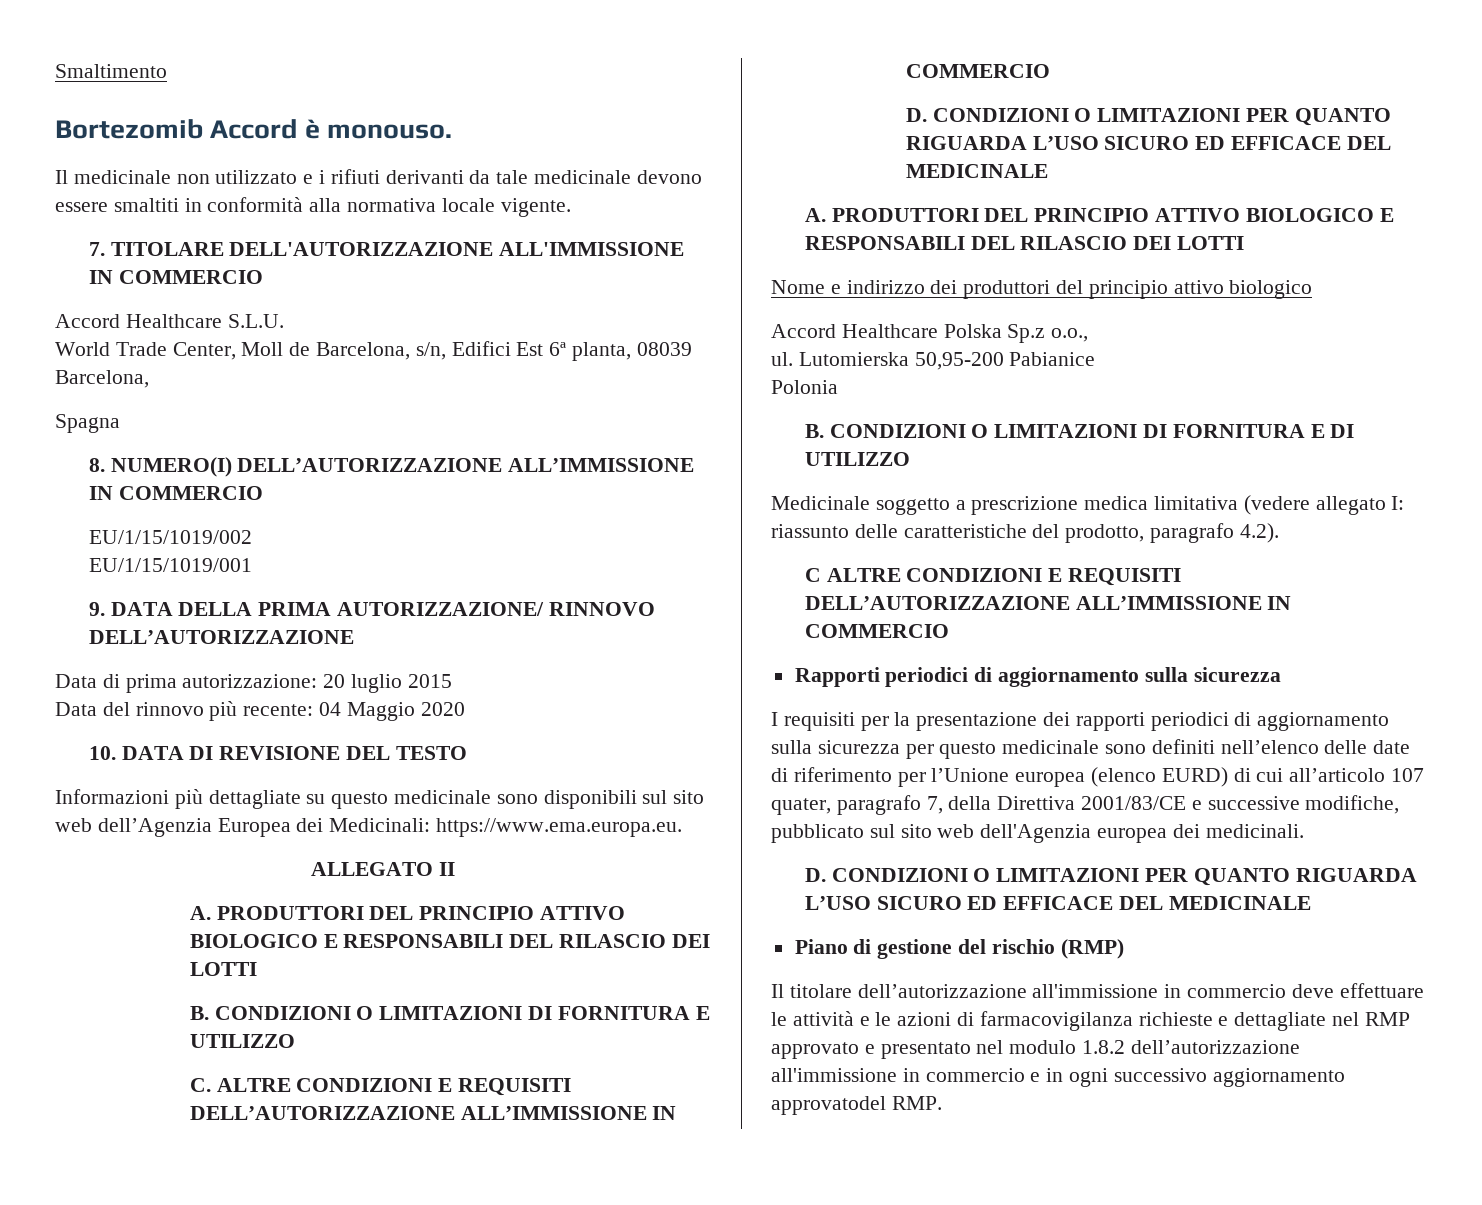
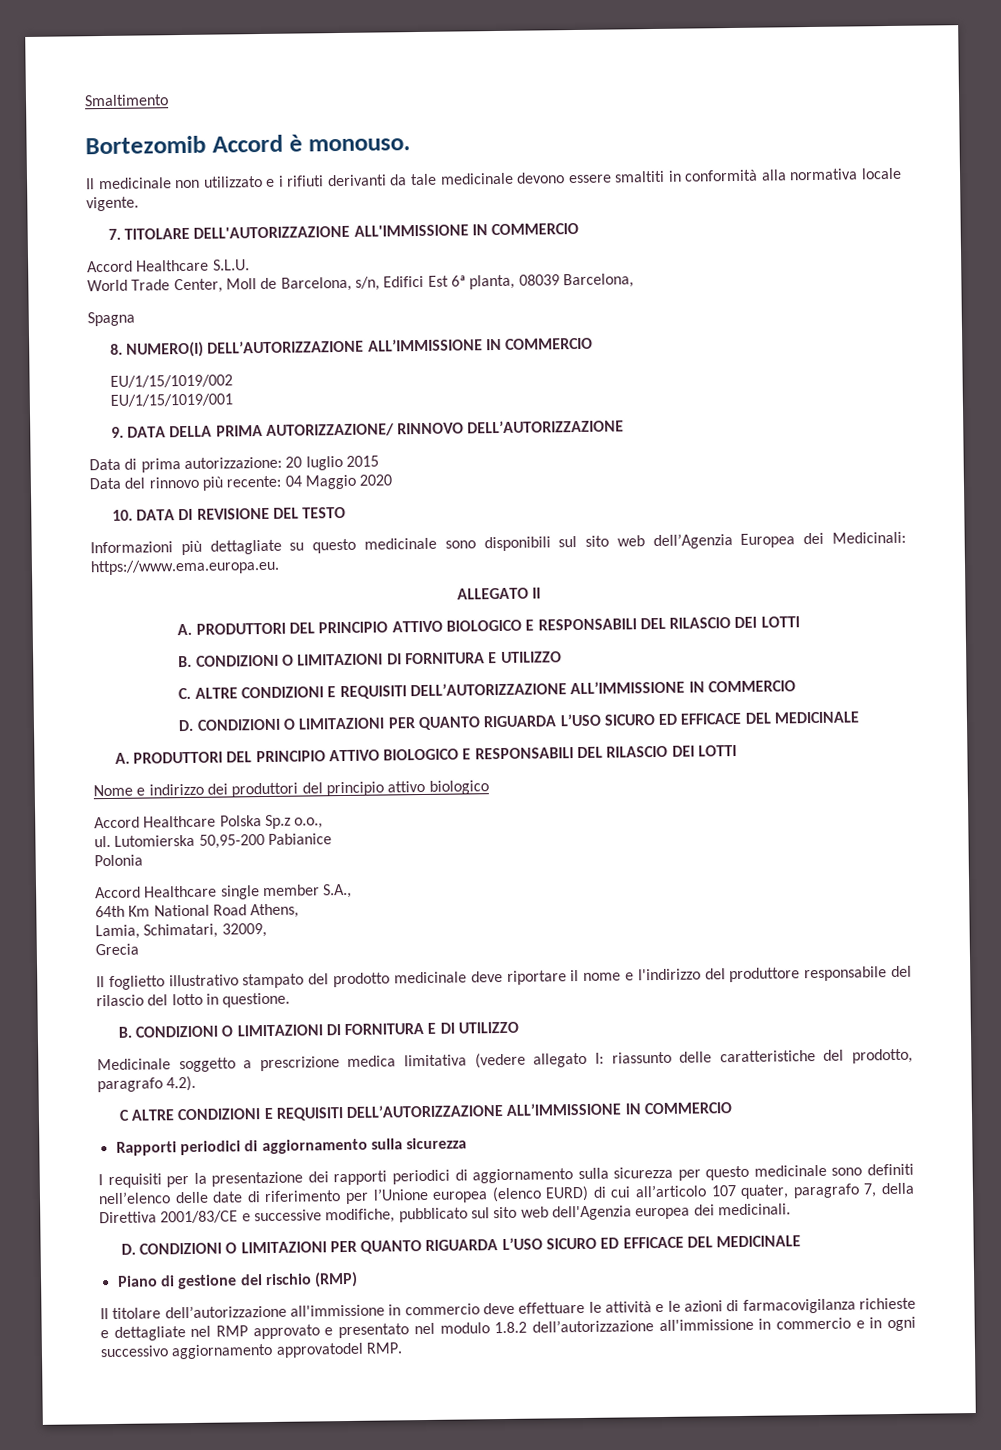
(838, 387) none -> [95,883,353,900] [95,903,300,919] [95,922,267,940] [95,943,139,956] [96,965,912,991] [96,992,291,1008] // Accord Healthcare single member S.A., // 64th Km National Road Athens, // Lamia, Schimatari, 32009, // Grecia // Il foglietto illustrativo stampato del prodotto medicinale deve riportare il nome e l'indirizzo del produttore responsabile del rilascio del lotto in questione.

